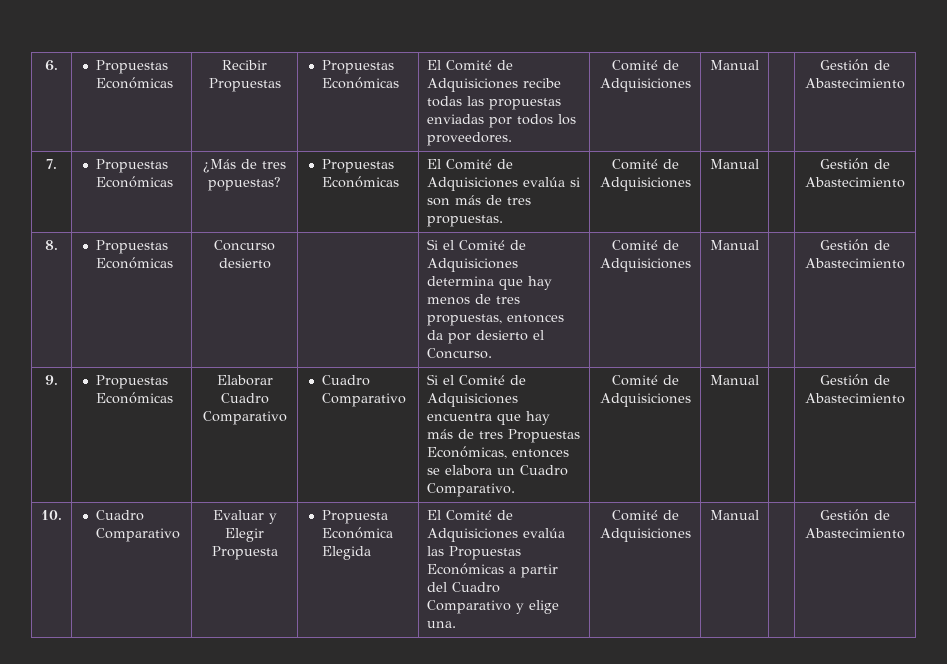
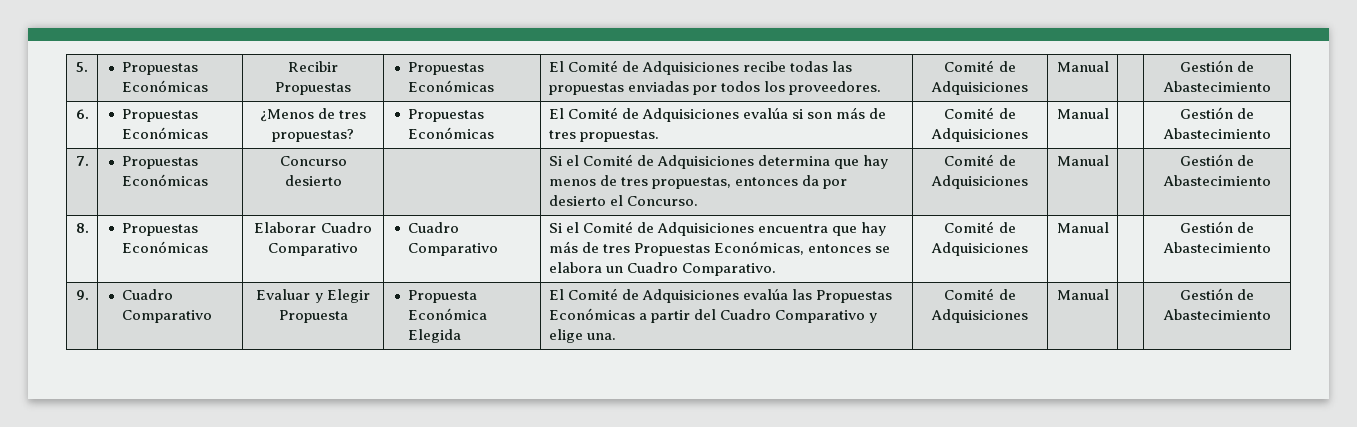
[45,60,58,71] 6. -> [76,62,88,72] 5.
[46,159,57,169] [96,159,169,173] [96,176,174,188] [203,159,286,173] [208,177,281,191] 7. | Propuestas Económicas | ¿Más de tres popuestas? -> [75,109,89,119] [122,109,199,122] [122,127,209,139] [259,108,367,122] [272,129,354,142] 6. | Propuestas Económicas | ¿Menos de tres propuestas?
[45,240,58,250] 8. -> [75,156,89,166] 7.
[45,375,58,385] 9. -> [75,223,89,233] 8.
[41,510,62,520] 10. -> [75,290,89,300] 9.

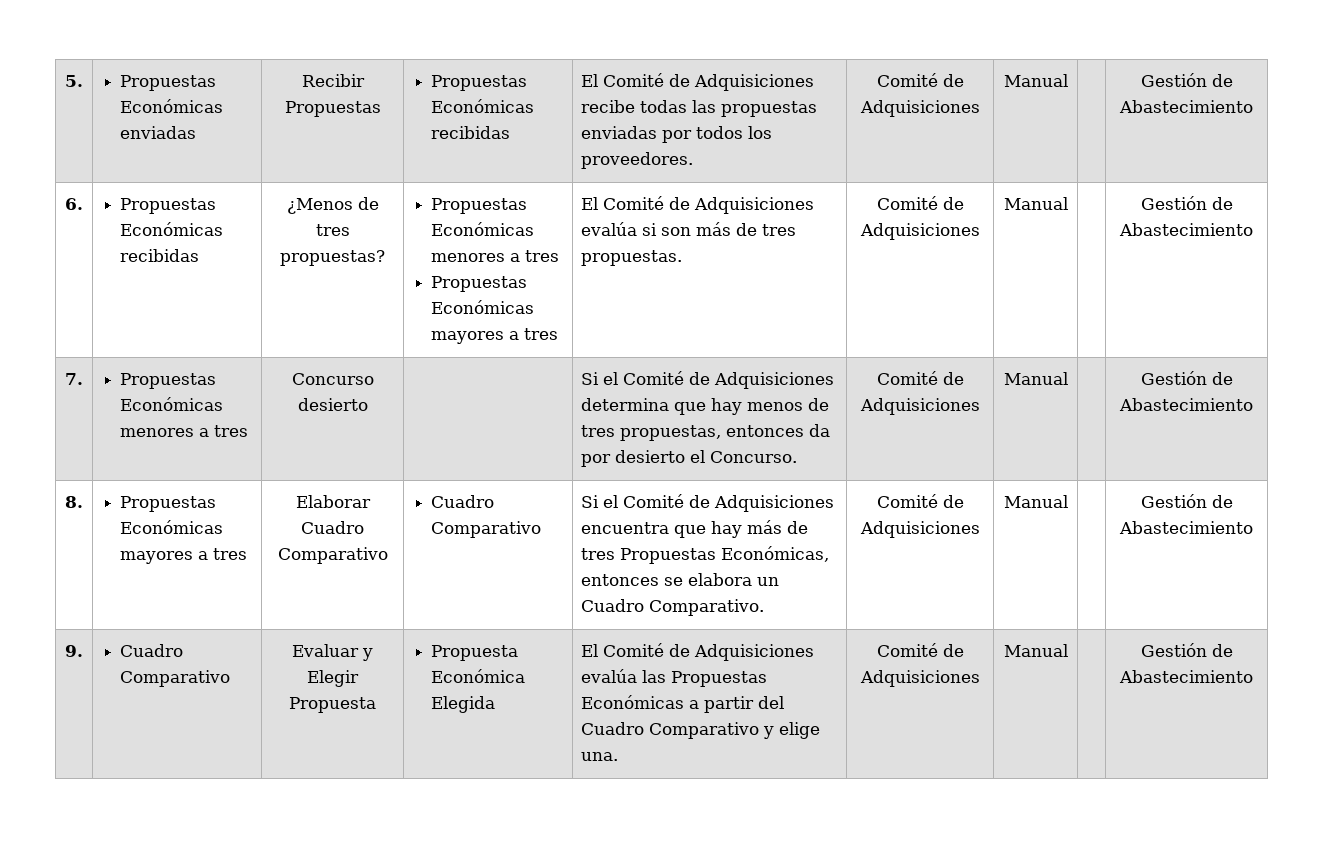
(209, 86) none -> [120,126,197,139] enviadas
(495, 86) none -> [431,126,511,139] recibidas
(209, 133) none -> [120,249,200,262] recibidas
(495, 133) none -> [431,250,560,262] [431,276,528,292] [431,300,535,314] [431,328,559,344] menores a tres // Propuestas Económicas mayores a tres
(209, 180) none -> [120,425,249,437] menores a tres
(209, 247) none -> [120,548,248,564] mayores a tres

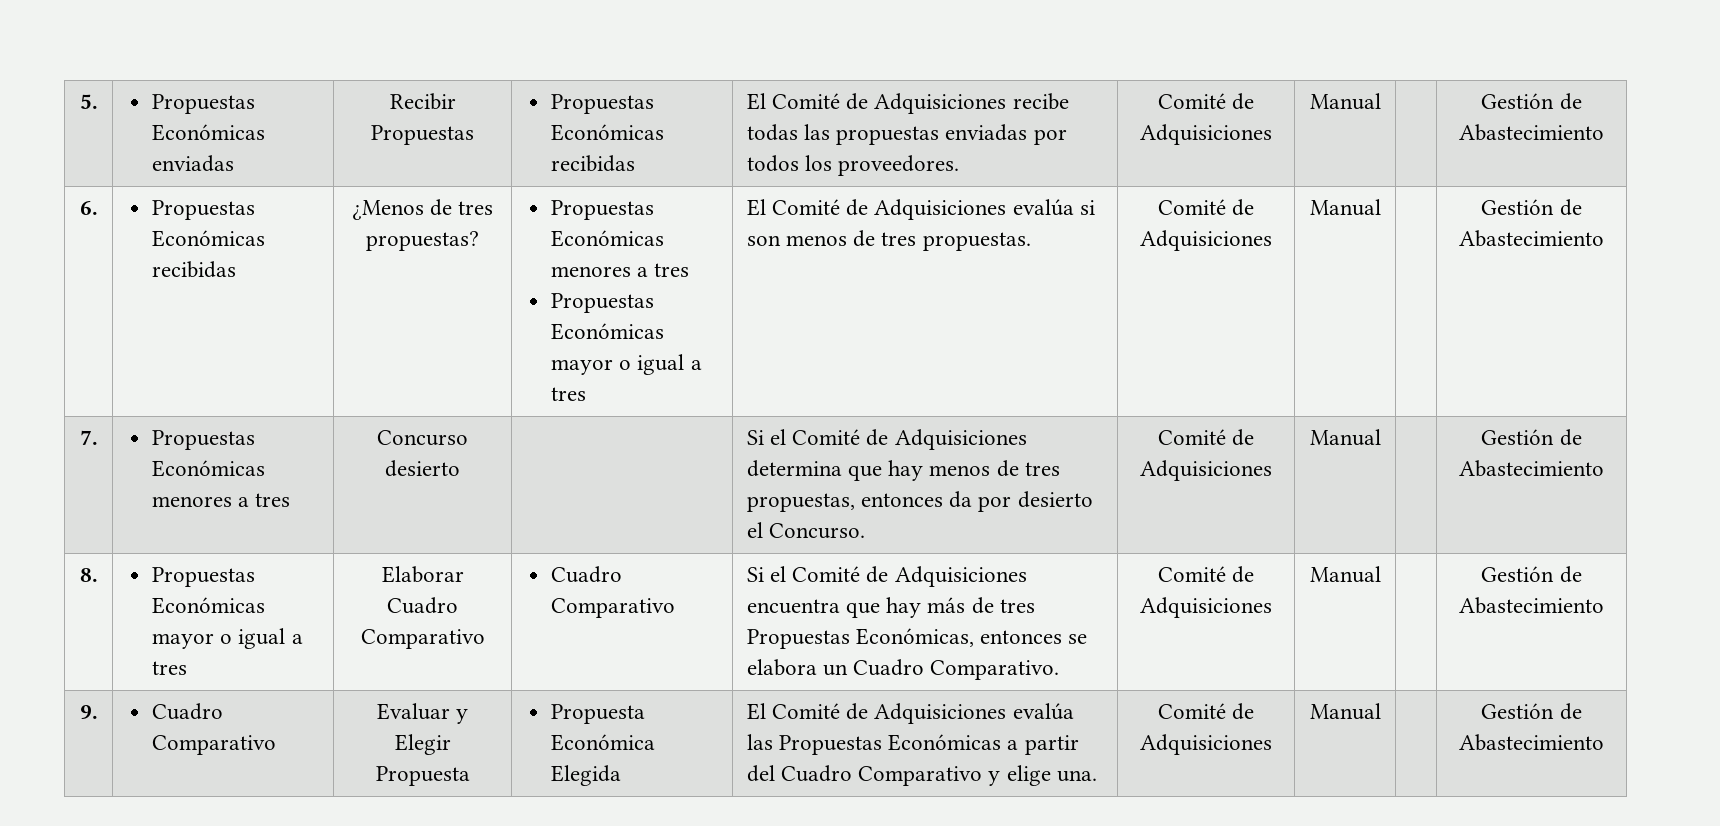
[431,331,505,344] mayores -> [550,354,685,375] mayor o igual
[696,222,732,236] más -> [785,235,847,246] menos
[120,551,194,564] mayores -> [151,628,286,649] mayor o igual

